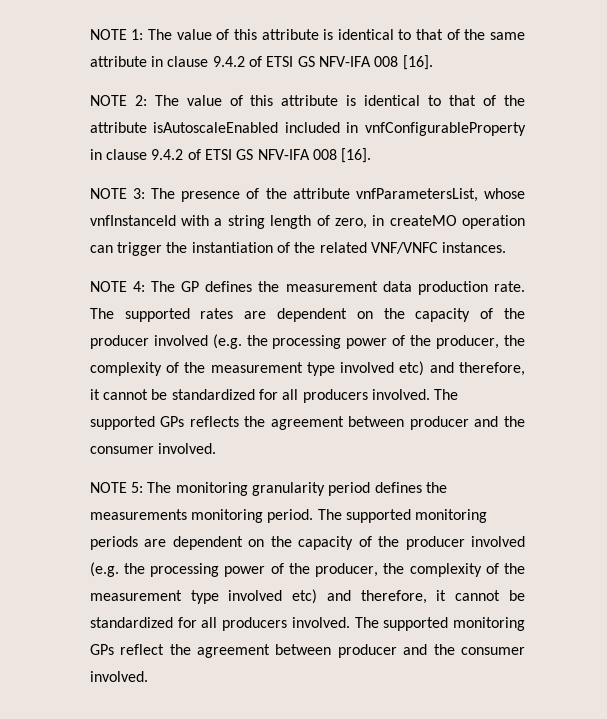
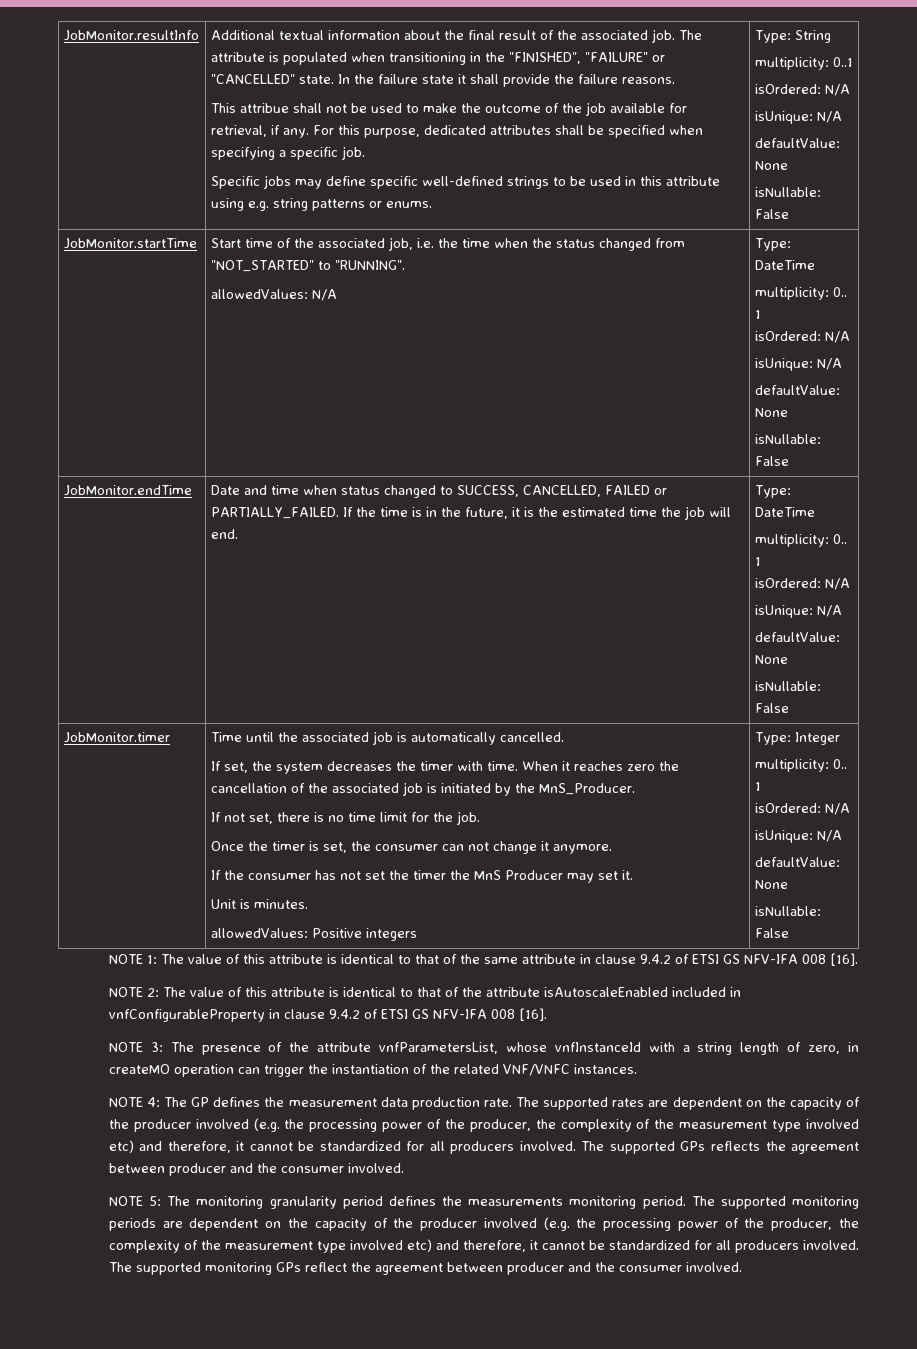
(89, 34) none -> [63,30,199,41] [210,29,702,43] [210,52,665,65] [210,74,675,87] [210,102,687,116] [210,125,703,138] [210,146,365,160] [210,175,720,189] [210,198,432,211] [754,30,831,43] [754,57,853,70] [754,84,850,96] [754,111,842,124] [754,138,840,148] [754,161,788,170] [754,187,821,197] [754,209,789,219] [63,238,197,249] [210,237,685,251] [210,260,405,272] [210,289,337,301] [754,238,791,251] [754,260,815,270] [754,287,847,300] [754,310,761,319] [754,331,850,343] [754,358,842,371] [754,385,840,395] [754,408,788,417] [754,434,821,444] [754,456,789,466] [63,485,192,496] [210,485,667,498] [210,506,731,520] [210,529,238,539] [754,485,791,498] [754,507,815,517] [754,534,847,547] [754,557,761,566] [754,578,850,590] [754,605,842,618] [754,632,840,642] [754,655,788,664] [754,681,821,691] [754,703,789,713] [63,732,170,743] [210,731,564,745] [210,761,679,774] [210,782,635,796] [210,811,480,825] [210,841,612,854] [210,870,633,883] [210,899,308,909] [210,928,417,941] [754,732,840,745] [754,759,847,772] [754,782,761,791] [754,803,850,815] [754,830,842,843] [754,857,840,867] [754,880,788,889] [754,906,821,916] [754,928,789,938] JobMonitor.resultInfo | Additional textual information about the final result of the associated job. The attribute is populated when transitioning in the "FINISHED", "FAILURE" or "CANCELLED" state. In the failure state it shall provide the failure reasons. // This attribue shall not be used to make the outcome of the job available for retrieval, if any. For this purpose, dedicated attributes shall be specified when specifying a specific job. // Specific jobs may define specific well-defined strings to be used in this attribute using e.g. string patterns or enums. | Type: String // multiplicity: 0..1 // isOrdered: N/A // isUnique: N/A // defaultValue: None // isNullable: False // JobMonitor.startTime | Start time of the associated job, i.e. the time when the status changed from "NOT_STARTED" to "RUNNING". // allowedValues: N/A | Type: DateTime // multiplicity: 0.. 1 // isOrdered: N/A // isUnique: N/A // defaultValue: None // isNullable: False // JobMonitor.endTime | Date and time when status changed to SUCCESS, CANCELLED, FAILED or PARTIALLY_FAILED. If the time is in the future, it is the estimated time the job will end. | Type: DateTime // multiplicity: 0.. 1 // isOrdered: N/A // isUnique: N/A // defaultValue: None // isNullable: False // JobMonitor.timer | Time until the associated job is automatically cancelled. // If set, the system decreases the timer with time. When it reaches zero the cancellation of the associated job is initiated by the MnS_Producer. // If not set, there is no time limit for the job. // Once the timer is set, the consumer can not change it anymore. // If the consumer has not set the timer the MnS Producer may set it. // Unit is minutes. // allowedValues: Positive integers | Type: Integer // multiplicity: 0.. 1 // isOrdered: N/A // isUnique: N/A // defaultValue: None // isNullable: False //

